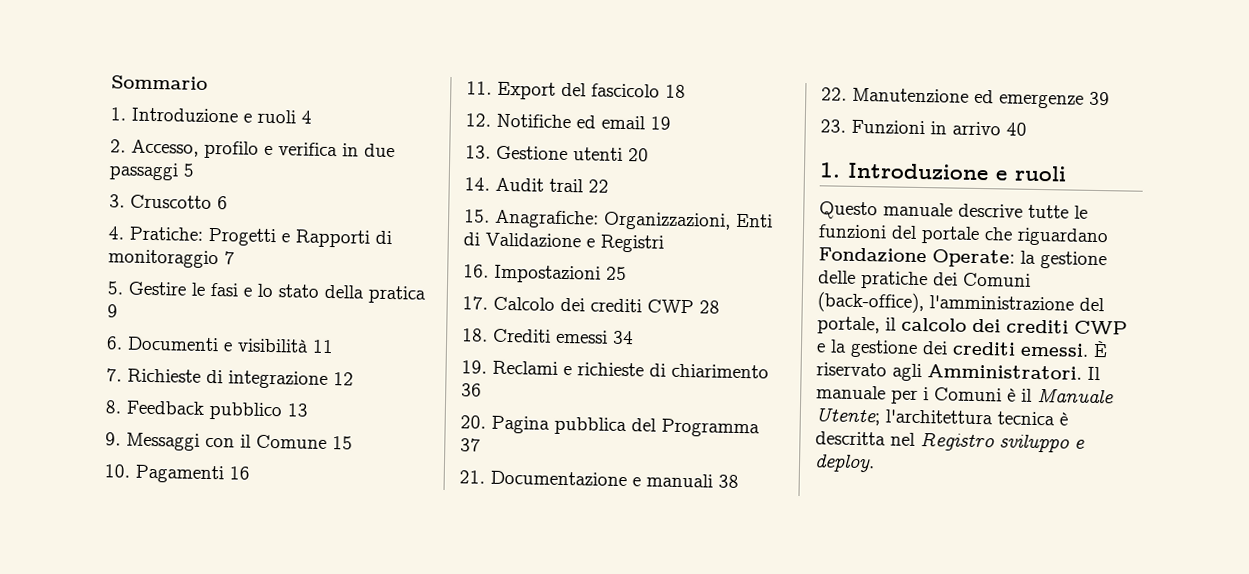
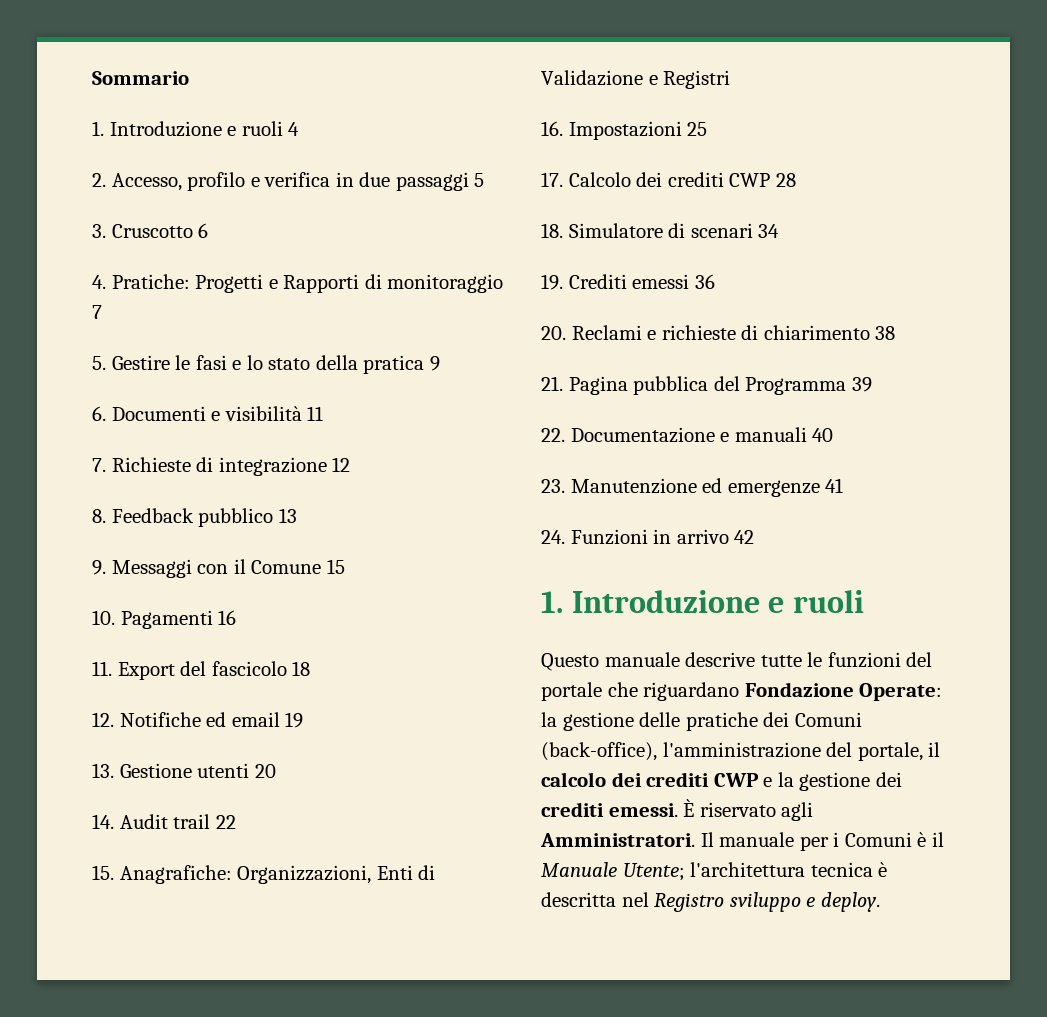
[493,328,608,344] Crediti emessi -> [568,223,753,238] Simulatore di scenari
(487, 367) none -> [568,274,715,289] [541,326,566,340] Crediti emessi 36 // 20.
[461,383,482,397] [460,415,486,429] 36 // 20. -> [875,326,896,340] [541,376,563,391] 38 // 21.
[460,438,481,452] [459,470,485,484] 37 // 21. -> [851,377,872,392] [541,428,565,442] 39 // 22.
[718,474,739,488] [821,87,847,101] 38 // 22. -> [812,428,834,442] [541,479,565,493] 40 // 23.
[1089,91,1110,106] [820,119,846,133] 39 // 23. -> [825,478,844,493] [541,530,565,544] 41 // 24.
[1006,122,1027,136] 40 -> [734,530,755,544] 42

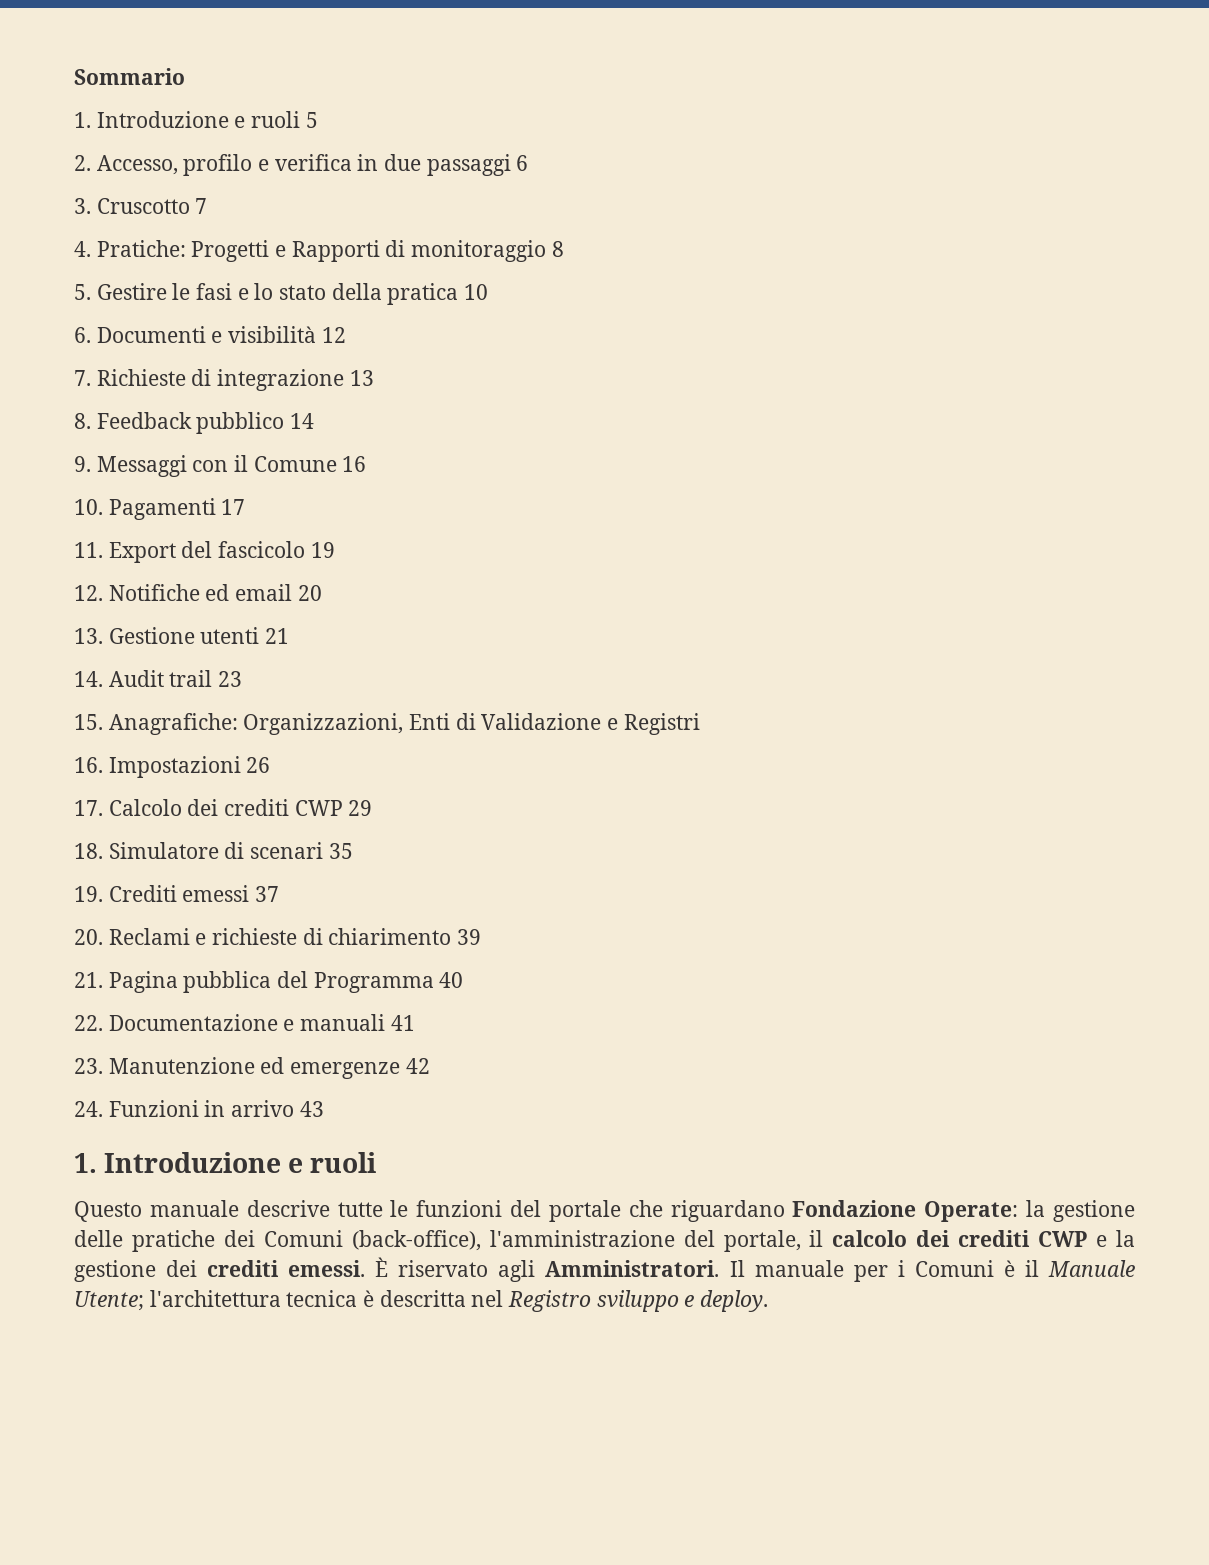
[288,122,300,136] 4 -> [305,112,318,128] 5
[474,173,485,187] 5 -> [516,155,529,171] 6
[198,223,209,238] 6 -> [195,198,208,214] 7
[92,305,102,319] 7 -> [551,241,564,257] 8
[429,356,440,371] 9 -> [464,284,489,300] 10
[307,406,324,421] 11 -> [321,327,346,343] 12
[332,457,351,472] 12 -> [349,370,374,386] 13
[278,508,297,523] 13 -> [290,413,315,429] 14
[326,559,345,574] 15 -> [342,456,367,472] 16
[218,610,237,625] 16 -> [221,499,246,515] 17
[292,661,311,676] 18 -> [310,542,335,558] 19
[285,712,304,728] 19 -> [297,585,322,601] 20
[254,764,276,778] 20 -> [265,628,290,644] 21
[215,815,236,829] 22 -> [218,671,243,687] 23
[687,122,708,136] 25 -> [246,757,271,773] 26
[775,173,796,187] 28 -> [348,800,373,816] 29
[758,224,780,238] 34 -> [328,843,353,859] 35
[694,274,715,289] 36 -> [255,886,280,902] 37
[875,326,896,340] 38 -> [457,929,482,945] 39
[851,377,872,392] 39 -> [439,972,464,988] 40
[812,428,834,442] 40 -> [390,1015,415,1031] 41
[825,478,844,493] 41 -> [405,1058,430,1074] 42
[734,530,755,544] 42 -> [299,1101,324,1117] 43

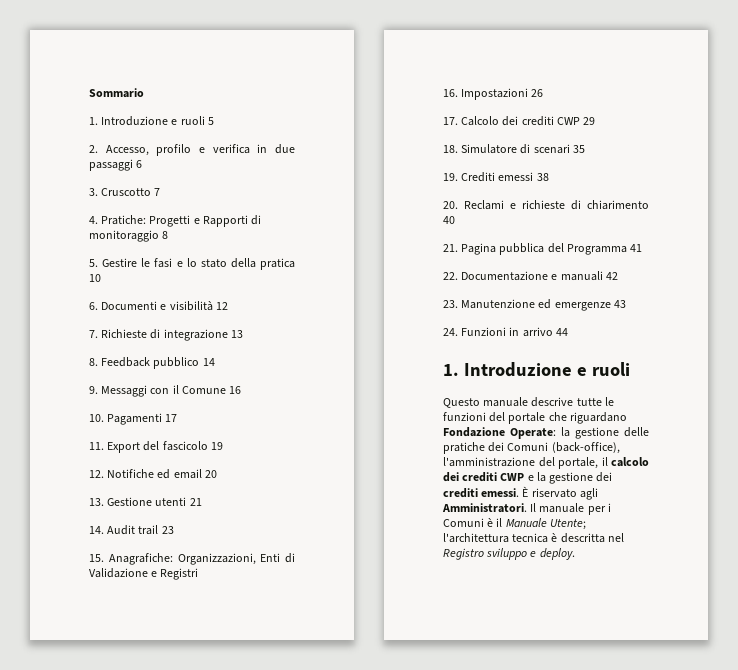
[255,886,280,902] 37 -> [536,173,549,181] 38
[457,929,482,945] 39 -> [443,216,455,224] 40
[439,972,464,988] 40 -> [630,244,643,252] 41
[390,1015,415,1031] 41 -> [605,272,618,280] 42
[405,1058,430,1074] 42 -> [613,300,626,308] 43
[299,1101,324,1117] 43 -> [555,328,568,336] 44

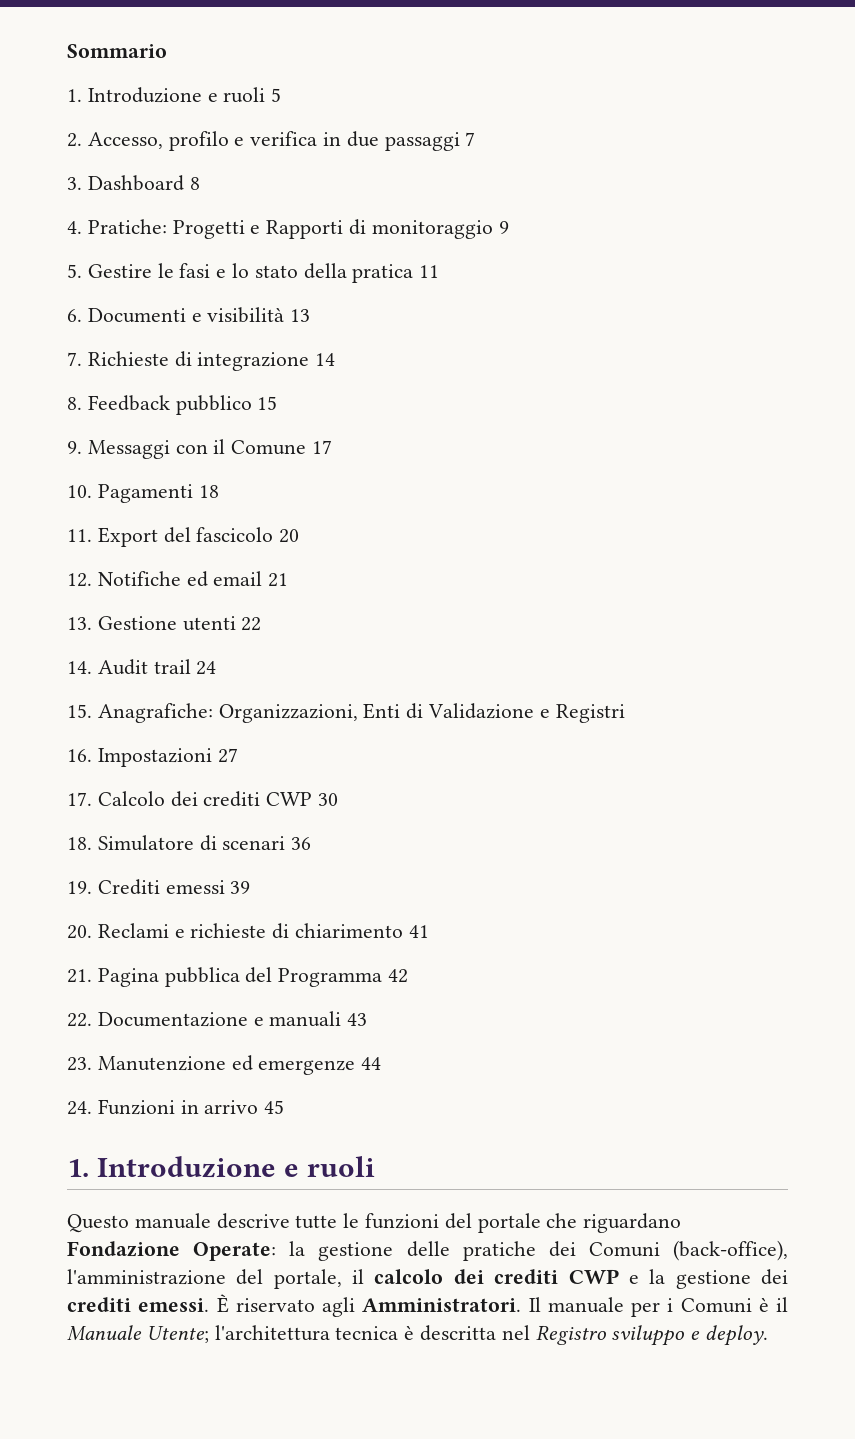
[136,160,143,168] 6 -> [465,132,476,146] 7
[101,188,161,196] Cruscotto 7 -> [87,175,200,191] Dashboard 8
[162,231,169,239] 8 -> [498,221,509,234] 9
[89,274,101,282] 10 -> [419,265,440,278] 11
[215,302,228,310] 12 -> [290,309,311,322] 13
[230,330,243,338] 13 -> [315,353,336,366] 14
[202,358,215,366] 14 -> [257,396,278,410] 15
[229,386,242,394] 16 -> [312,440,333,454] 17
[165,414,178,422] 17 -> [198,485,219,498] 18
[210,442,223,450] 19 -> [279,529,300,543] 20
[204,470,217,478] 20 -> [268,573,289,587] 21
[189,498,202,506] 21 -> [241,617,262,631] 22
[161,526,174,534] 23 -> [196,661,217,675] 24
[531,89,544,97] 26 -> [217,748,238,763] 27
[583,117,596,125] 29 -> [318,793,339,806] 30
[572,145,585,153] 35 -> [291,837,312,850] 36
[536,173,549,181] 38 -> [230,881,251,894] 39
[443,216,455,224] 40 -> [408,925,429,938] 41
[630,244,643,252] 41 -> [388,969,409,983] 42
[605,272,618,280] 42 -> [347,1013,368,1026] 43
[613,300,626,308] 43 -> [361,1057,382,1070] 44
[555,328,568,336] 44 -> [264,1100,285,1114] 45

